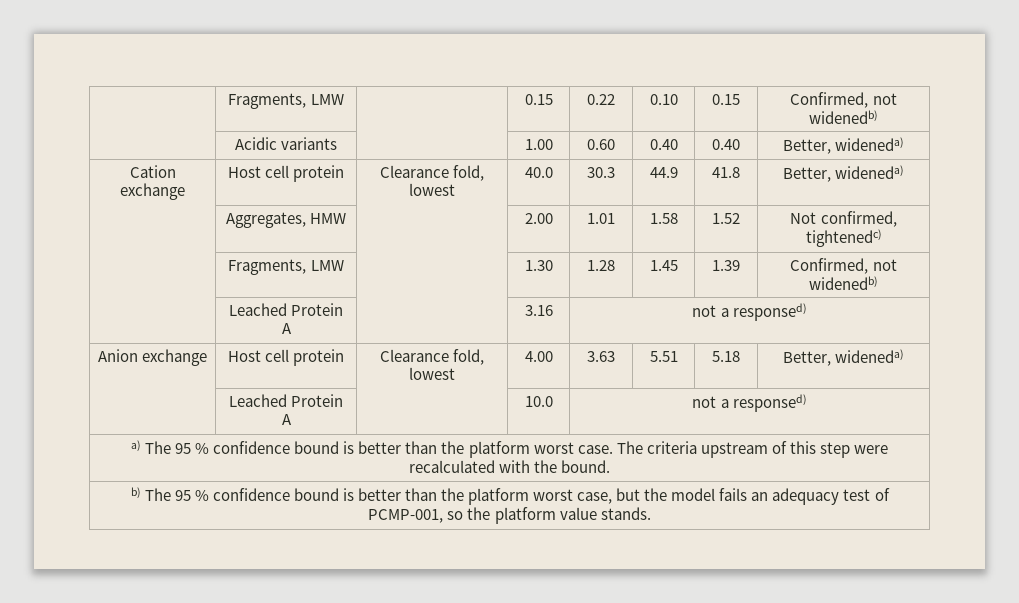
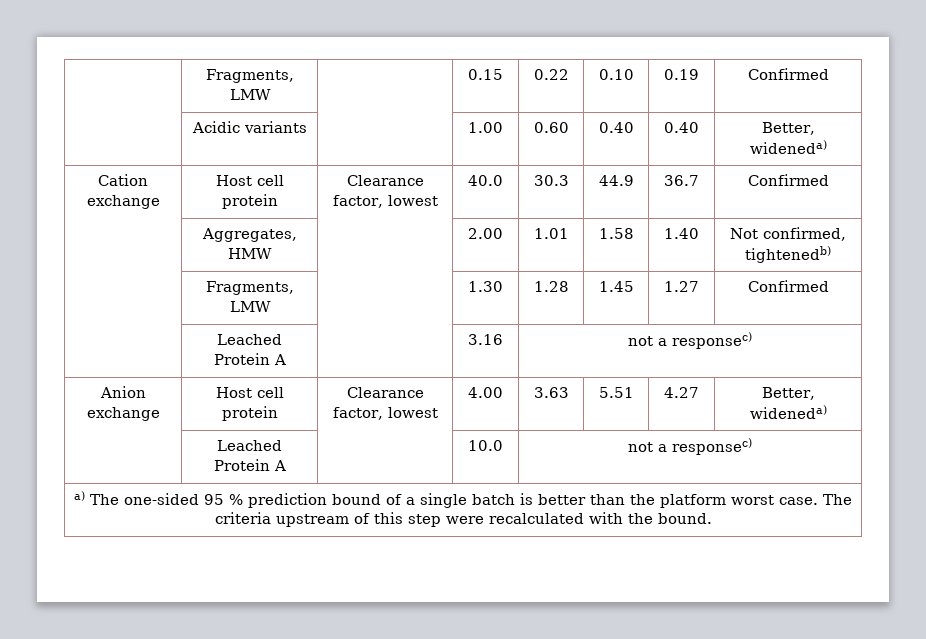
[712,94,740,105] [790,92,897,108] [809,110,878,124] 0.15 | Confirmed, not widenedb) -> [664,69,699,80] [747,68,829,80] 0.19 | Confirmed
[453,165,485,181] fold, -> [332,195,383,208] factor,
[712,167,740,178] [782,165,905,182] 41.8 | Better, wideneda) -> [664,175,699,186] [747,174,829,186] 36.7 | Confirmed
[712,213,740,224] 1.52 -> [664,228,699,239] 1.40
[805,229,882,247] tightenedc) -> [745,246,831,263] tightenedb)
[712,260,740,271] [790,258,897,274] [809,276,878,290] 1.39 | Confirmed, not widenedb) -> [664,281,699,292] [747,280,829,292] 1.27 | Confirmed
[732,303,807,321] responsed) -> [672,332,752,349] responsec)
[453,349,485,365] fold, -> [332,407,383,420] factor,
[712,351,740,362] 5.18 -> [664,387,699,398] 4.27
[732,394,807,412] responsed) -> [672,438,752,455] responsec)
[175,441,340,454] 95 % confidence bound -> [124,493,515,508] one-sided 95 % prediction bound of a single batch
[130,487,890,505] [368,507,651,524] // b) The 95 % confidence bound is better than the platform worst case, but the model fails an adequacy test of PCMP-001, so the platform value stands. -> (712, 518) none

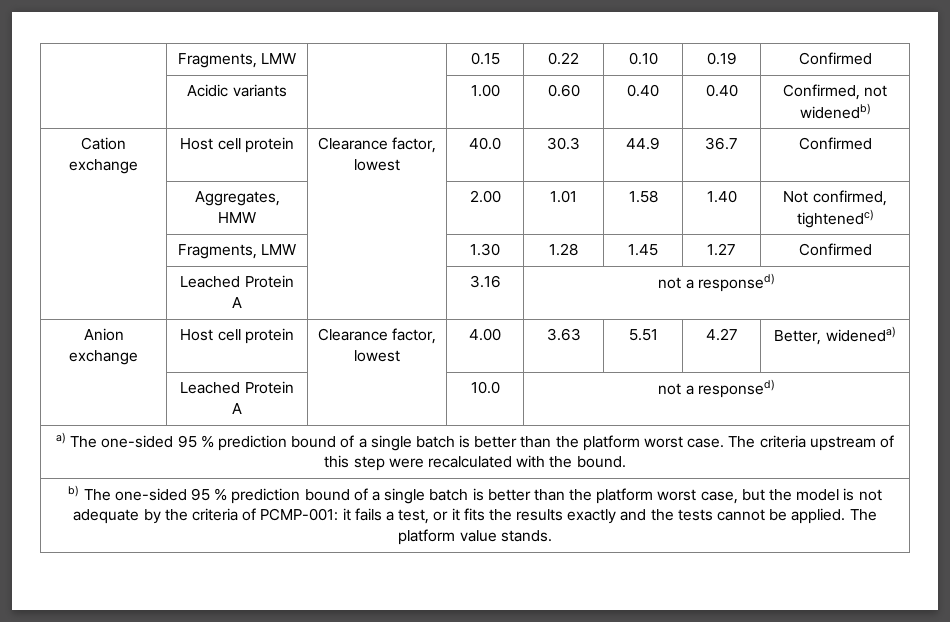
[761,122,815,135] [749,140,827,154] Better, wideneda) -> [782,84,888,100] [799,103,871,119] Confirmed, not widenedb)
[745,246,831,263] tightenedb) -> [796,209,874,228] tightenedc)
[672,332,752,349] responsec) -> [697,273,775,292] responsed)
[672,438,752,455] responsec) -> [697,379,775,398] responsed)
(712, 518) none -> [68,485,882,504] [73,508,877,524] [398,529,552,545] // b) The one-sided 95 % prediction bound of a single batch is better than the platform worst case, but the model is not adequate by the criteria of PCMP-001: it fails a test, or it fits the results exactly and the tests cannot be applied. The platform value stands.

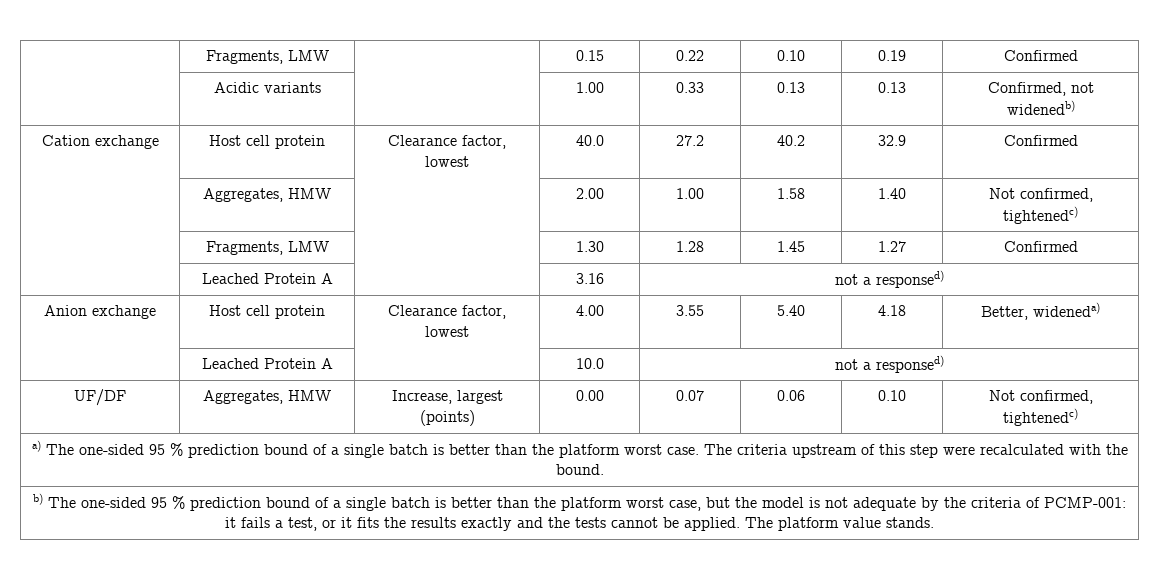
[547,84,580,97] [627,84,659,97] [705,84,738,97] 0.60 | 0.40 | 0.40 -> [676,82,704,93] [777,82,805,93] [878,82,906,93] 0.33 | 0.13 | 0.13
[547,137,580,150] [626,137,660,150] [705,137,738,150] 30.3 | 44.9 | 36.7 -> [676,135,704,146] [777,135,805,146] [878,135,906,146] 27.2 | 40.2 | 32.9
[550,190,577,203] 1.01 -> [676,188,704,199] 1.00
[546,328,581,341] [628,329,658,341] [705,328,738,341] 3.63 | 5.51 | 4.27 -> [676,305,704,316] [777,305,805,316] [878,305,906,316] 3.55 | 5.40 | 4.18
(775, 388) none -> [74,389,126,406] [203,390,331,404] [391,390,503,404] [419,410,475,426] [575,390,604,401] [676,390,704,401] [777,390,805,401] [878,390,906,401] [988,390,1093,404] [1003,408,1078,426] // UF/DF | Aggregates, HMW | Increase, largest (points) | 0.00 | 0.07 | 0.06 | 0.10 | Not confirmed, tightenedc)

